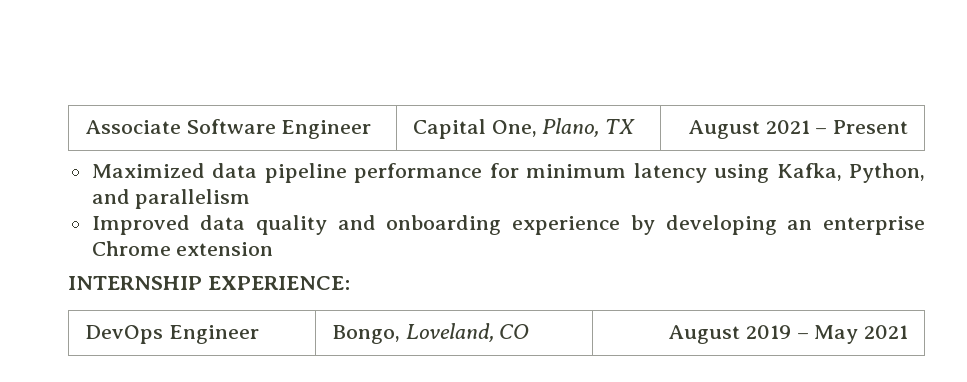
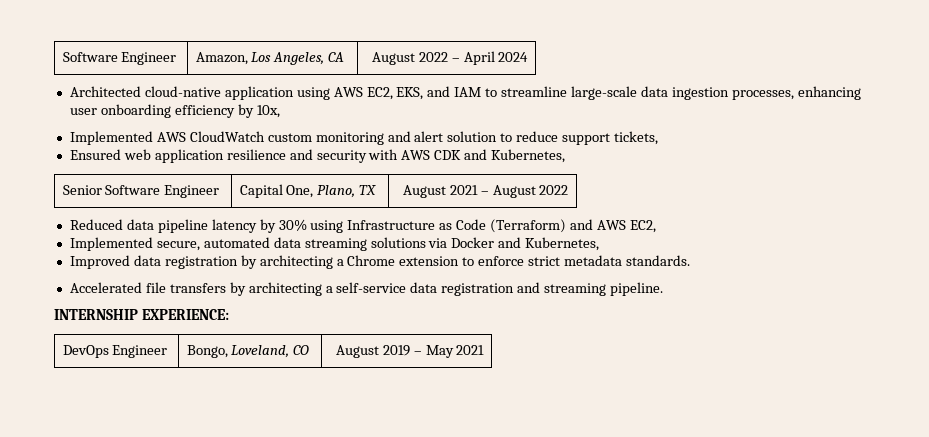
[84,120,181,134] Associate -> [62,52,177,65] [195,52,345,65] [371,51,529,65] [69,86,861,100] [69,104,280,118] [69,131,659,145] [69,149,566,163] [62,185,102,195] Software Engineer | Amazon, Los Angeles, CA | August 2022 – April 2024 // Architected cloud-native application using AWS EC2, EKS, and IAM to streamline large-scale data ingestion processes, enhancing user onboarding efficiency by 10x, // Implemented AWS CloudWatch custom monitoring and alert solution to reduce support tickets, // Ensured web application resilience and security with AWS CDK and Kubernetes, // Senior
[833,120,909,134] [91,163,926,183] [91,189,251,209] [91,215,925,235] [91,241,274,256] Present // Maximized data pipeline performance for minimum latency using Kafka, Python, and parallelism // Improved data quality and onboarding experience by developing an enterprise Chrome extension -> [492,185,569,198] [69,219,656,233] [69,237,600,251] [69,255,690,269] [69,282,664,296] August 2022 // Reduced data pipeline latency by 30% using Infrastructure as Code (Terraform) and AWS EC2, // Implemented secure, automated data streaming solutions via Docker and Kubernetes, // Improved data registration by architecting a Chrome extension to enforce strict metadata standards. // Accelerated file transfers by architecting a self-service data registration and streaming pipeline.

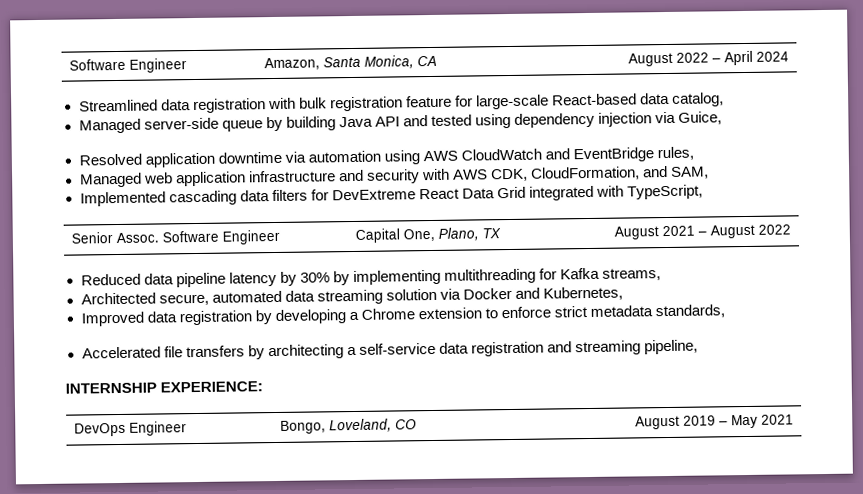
[251,52,325,65] Los Angeles, -> [323,55,415,69] Santa Monica,
[69,86,861,100] [69,104,280,118] [69,131,659,145] [69,149,121,160] Architected cloud-native application using AWS EC2, EKS, and IAM to streamline large-scale data ingestion processes, enhancing user onboarding efficiency by 10x, // Implemented AWS CloudWatch custom monitoring and alert solution to reduce support tickets, // Ensured -> [78,92,725,114] [78,111,723,134] [78,146,694,168] [79,172,142,188] Streamlined data registration with bulk registration feature for large-scale React-based data catalog, // Managed server-side queue by building Java API and tested using dependency injection via Guice, // Resolved application downtime via automation using AWS CloudWatch and EventBridge rules, // Managed
[226,149,286,160] resilience -> [248,170,336,183] infrastructure
[434,149,566,163] CDK and Kubernetes, -> [490,165,710,182] [79,184,704,207] CDK, CloudFormation, and SAM, // Implemented cascading data filters for DevExtreme React Data Grid integrated with TypeScript,
(102, 190) none -> [116,232,160,244] Assoc.
[310,219,656,233] [69,237,153,251] using Infrastructure as Code (Terraform) and AWS EC2, // Implemented -> [332,267,662,286] [80,292,156,305] by implementing multithreading for Kafka streams, // Architected
[370,237,426,248] solutions -> [385,288,437,301] solution
[259,255,333,269] architecting -> [274,309,346,325] developing
[625,255,690,266] standards. -> [655,304,726,319] standards,
[610,282,664,296] pipeline. -> [644,339,699,355] pipeline,

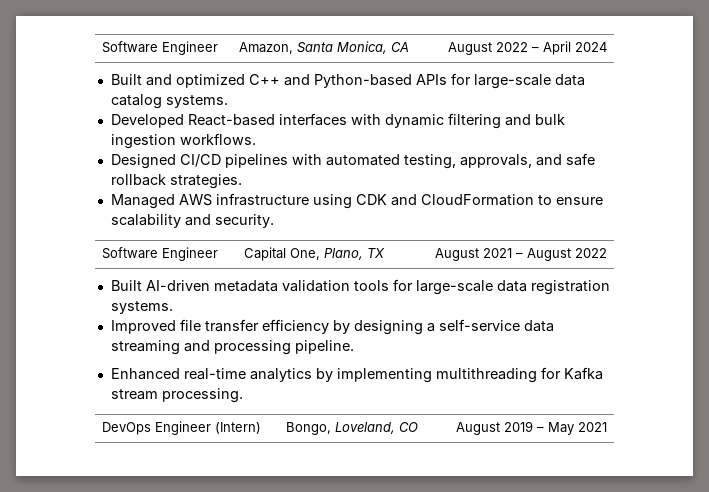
[78,92,725,114] [78,111,723,134] [78,146,694,168] [79,165,710,188] [79,184,704,207] [71,232,160,244] Streamlined data registration with bulk registration feature for large-scale React-based data catalog, // Managed server-side queue by building Java API and tested using dependency injection via Guice, // Resolved application downtime via automation using AWS CloudWatch and EventBridge rules, // Managed web application infrastructure and security with AWS CDK, CloudFormation, and SAM, // Implemented cascading data filters for DevExtreme React Data Grid integrated with TypeScript, // Senior Assoc. -> [110,73,585,89] [110,94,228,109] [110,113,565,129] [110,133,256,149] [110,153,595,169] [110,174,242,189] [110,193,603,209] [110,214,274,228] Built and optimized C++ and Python-based APIs for large-scale data catalog systems. // Developed React-based interfaces with dynamic filtering and bulk ingestion workflows. // Designed CI/CD pipelines with automated testing, approvals, and safe rollback strategies. // Managed AWS infrastructure using CDK and CloudFormation to ensure scalability and security. //
[80,271,330,288] Reduced data pipeline latency by 30% -> [110,279,610,295] [110,301,173,314] [110,319,554,335] [110,340,354,355] [110,368,312,382] Built AI-driven metadata validation tools for large-scale data registration systems. // Improved file transfer efficiency by designing a self-service data streaming and processing pipeline. // Enhanced real-time analytics
[602,268,662,281] [80,286,623,306] [80,304,726,327] [81,339,699,360] [65,381,264,394] streams, // Architected secure, automated data streaming solution via Docker and Kubernetes, // Improved data registration by developing a Chrome extension to enforce strict metadata standards, // Accelerated file transfers by architecting a self-service data registration and streaming pipeline, // INTERNSHIP EXPERIENCE: -> [110,388,243,403] stream processing.
(188, 428) none -> [215,422,262,434] (Intern)

